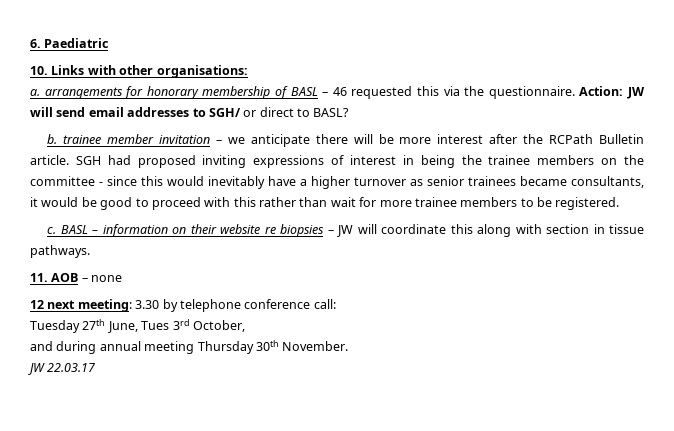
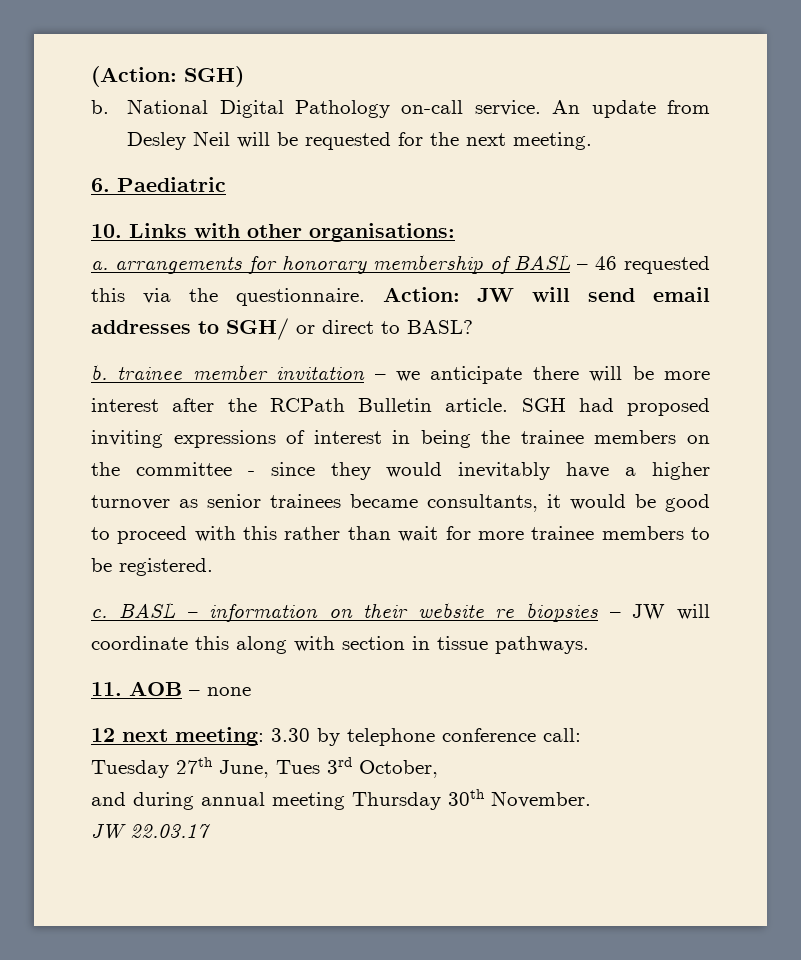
(30, 43) none -> [91,66,244,87] [91,99,710,118] [127,131,593,150] (Action: SGH) // b. National Digital Pathology on-call service. An update from Desley Neil will be requested for the next meeting. //
[141,176,163,186] this -> [330,462,371,480] they

